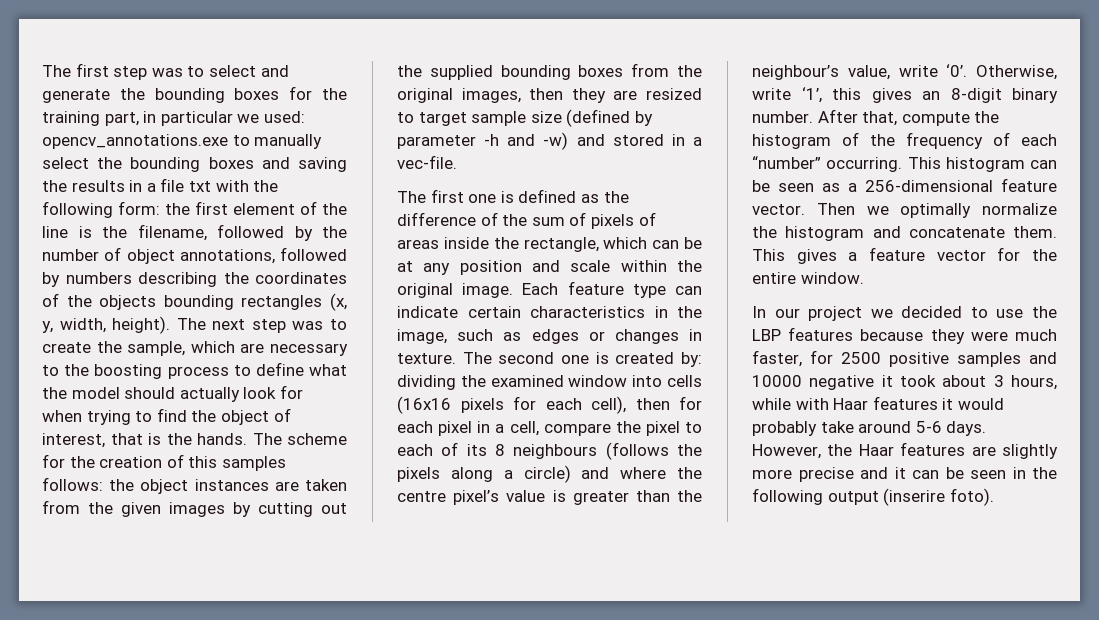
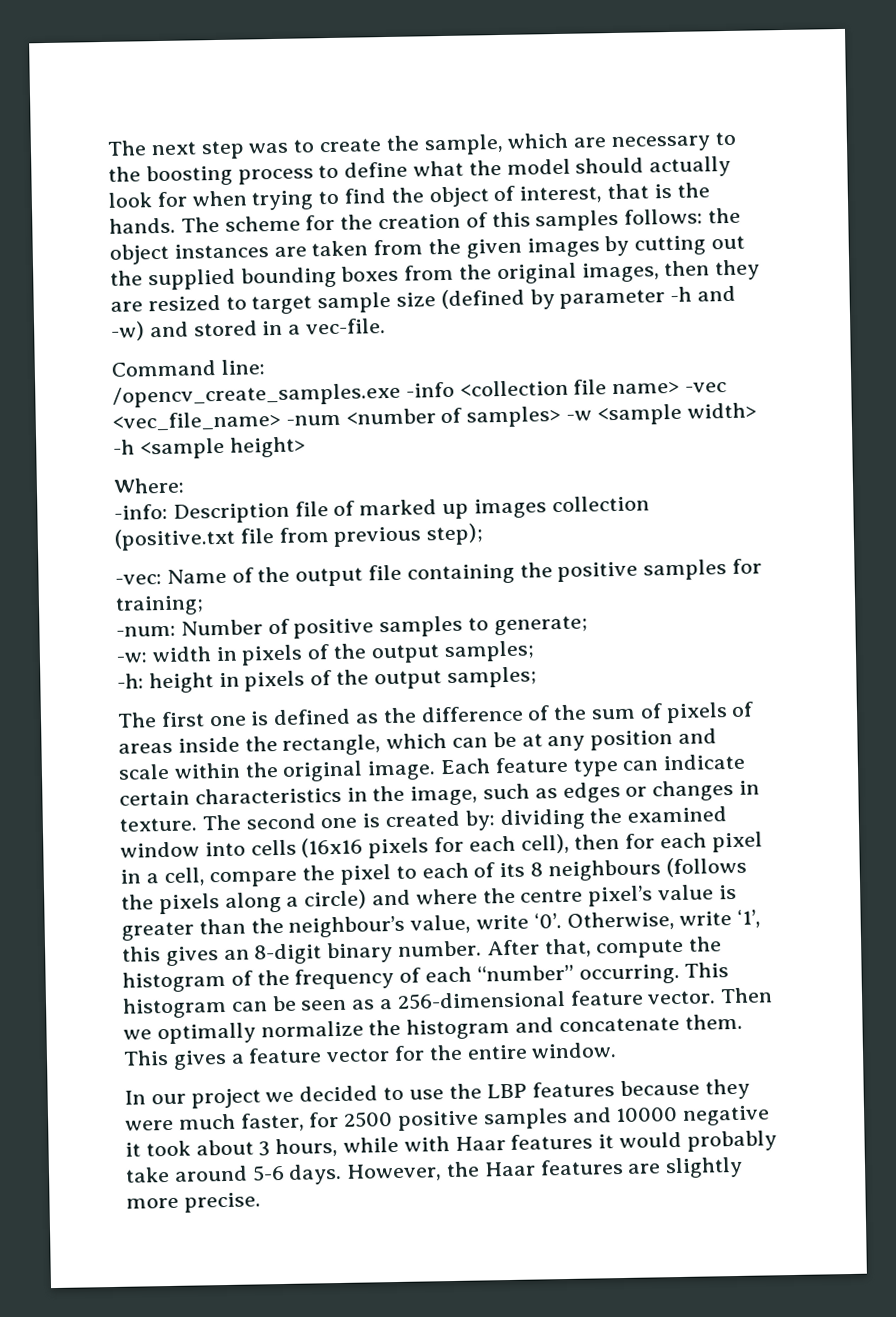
[42,63,289,80] [42,86,348,103] [42,111,305,126] [42,134,323,149] [42,157,347,172] [42,178,279,192] [42,201,347,218] [42,224,347,241] [42,247,347,264] [42,272,347,287] [42,293,347,311] [42,316,206,334] The first step was to select and generate the bounding boxes for the training part, in particular we used: opencv_annotations.exe to manually select the bounding boxes and saving the results in a file txt with the following form: the first element of the line is the filename, followed by the number of object annotations, followed by numbers describing the coordinates of the objects bounding rectangles (x, y, width, height). The -> [107,140,147,156] The
(457, 162) none -> [111,359,265,377] [112,379,728,408] [112,402,757,432] [113,436,306,460] [113,477,185,494] [114,495,650,524] [114,523,484,551] [115,558,763,587] [115,595,204,616] [116,615,588,639] [116,640,535,666] [117,666,537,694] // Command line: // /opencv_create_samples.exe -info <collection file name> -vec <vec_file_name> -num <number of samples> -w <sample width> -h <sample height> // Where: // -info: Description file of marked up images collection (positive.txt file from previous step); // -vec: Name of the output file containing the positive samples for training; // -num: Number of positive samples to generate; // -w: width in pixels of the output samples; // -h: height in pixels of the output samples;
[798,467,1057,482] [752,488,994,506] precise and it can be seen in the following output (inserire foto). -> [183,1192,261,1213] precise.

